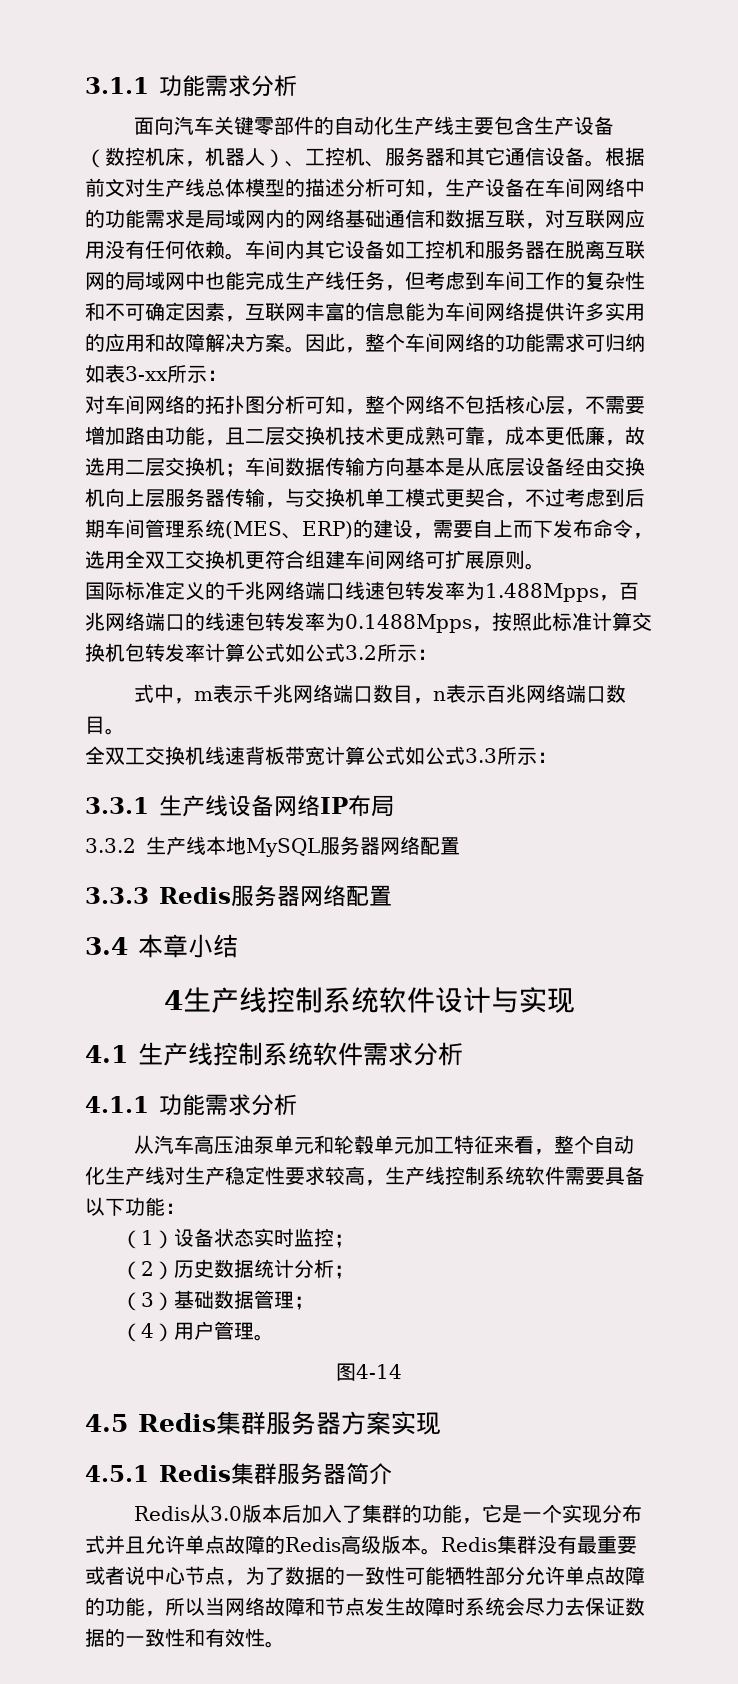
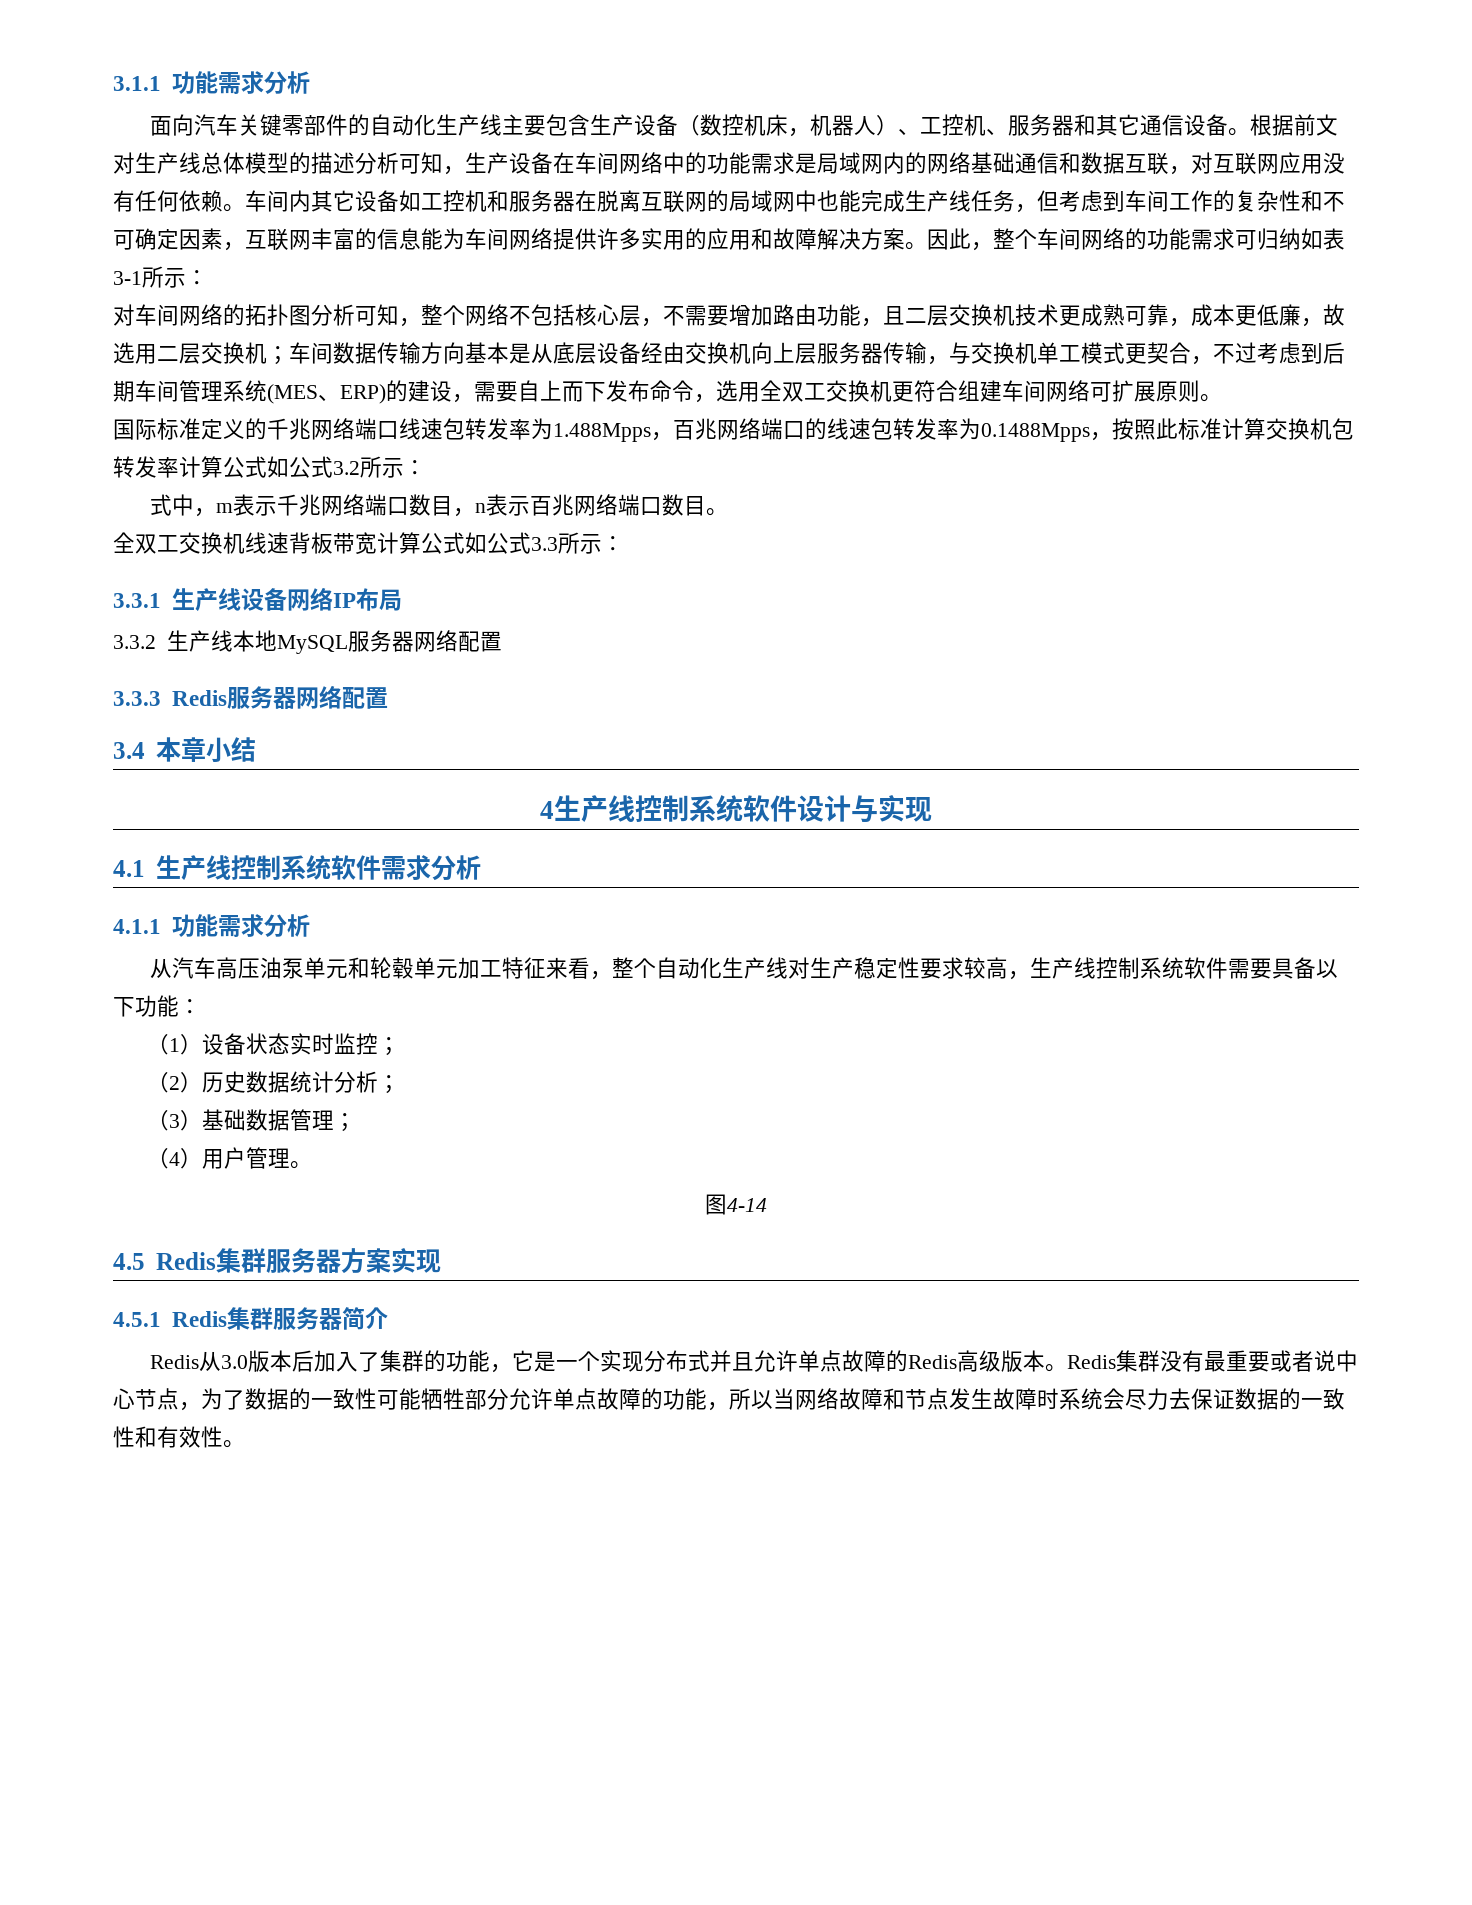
[125,366,168,381] 3-xx -> [113,271,142,285] 3-1

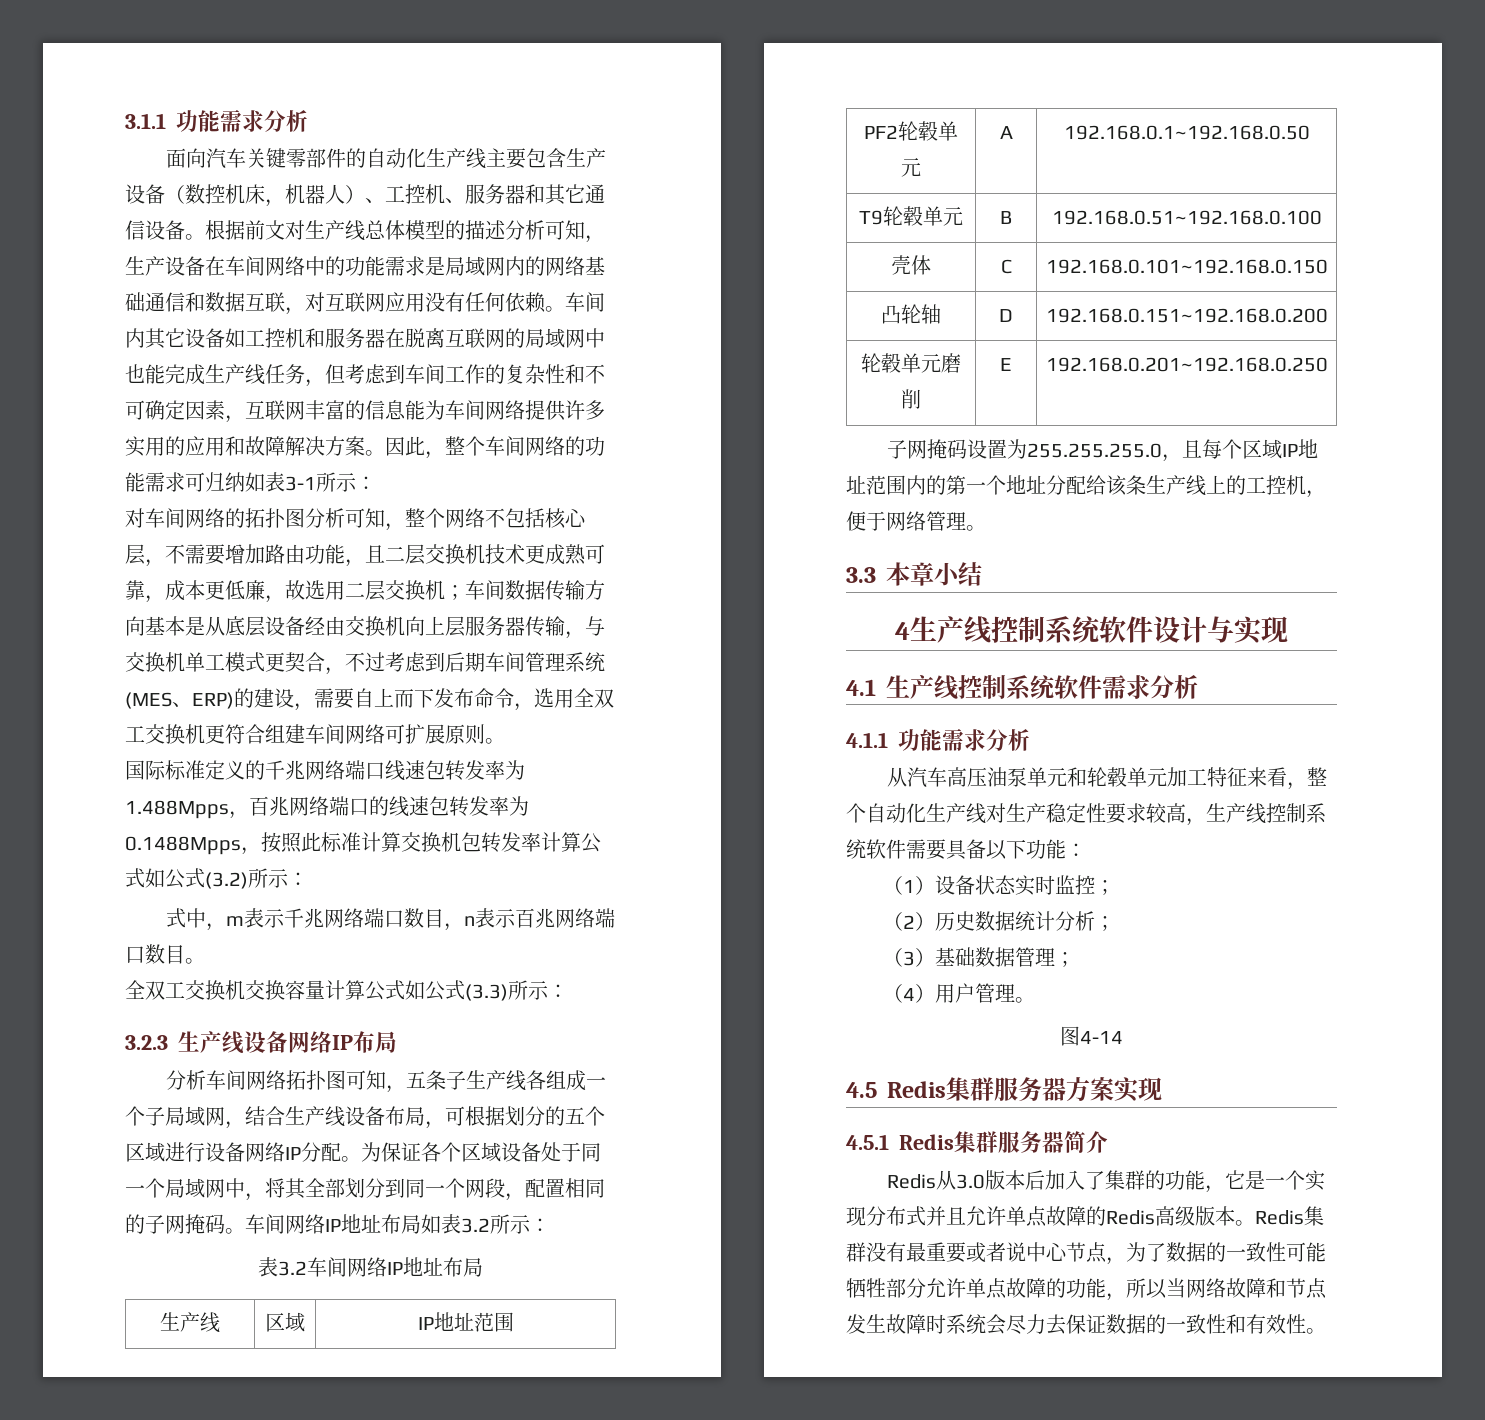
[333,461,360,475] 3.2 -> [205,872,248,889] (3.2)
[245,532,624,554] [113,593,161,608] 线速背板带宽计算公式如公式3.3所示： // 3.3.1 -> [245,980,568,1001] [125,1035,168,1050] 交换容量计算公式如公式(3.3)所示： // 3.2.3
[113,630,502,654] [113,685,388,709] [113,742,145,759] 3.3.2生产线本地MySQL服务器网络配置 // 3.3.3 Redis服务器网络配置 // 3.4 -> [165,1070,606,1093] [125,1106,605,1129] [125,1142,601,1162] [125,1178,605,1201] [125,1214,550,1234] [258,1257,483,1277] [160,1312,220,1333] [265,1312,305,1332] [417,1312,514,1332] [864,121,958,141] [901,158,921,177] [999,126,1013,139] [1063,125,1310,140] [859,206,963,226] [1000,211,1012,224] [1051,210,1322,225] [891,255,931,275] [1000,259,1012,274] [1045,259,1328,274] [881,304,941,324] [999,309,1013,322] [1045,308,1328,323] [861,353,961,373] [901,389,921,409] [1000,358,1012,371] [1045,357,1328,372] [886,439,1318,462] [846,475,1326,498] [846,511,986,531] [846,567,876,583] 分析车间网络拓扑图可知，五条子生产线各组成一个子局域网，结合生产线设备布局，可根据划分的五个区域进行设备网络IP分配。为保证各个区域设备处于同一个局域网中，将其全部划分到同一个网段，配置相同的子网掩码。车间网络IP地址布局如表3.2所示： // 表3.2车间网络IP地址布局 // 生产线 | 区域 | IP地址范围 // PF2轮毂单元 | A | 192.168.0.1~192.168.0.50 // T9轮毂单元 | B | 192.168.0.51~192.168.0.100 // 壳体 | C | 192.168.0.101~192.168.0.150 // 凸轮轴 | D | 192.168.0.151~192.168.0.200 // 轮毂单元磨削 | E | 192.168.0.201~192.168.0.250 // 子网掩码设置为255.255.255.0，且每个区域IP地址范围内的第一个地址分配给该条生产线上的工控机，便于网络管理。 // 3.3

